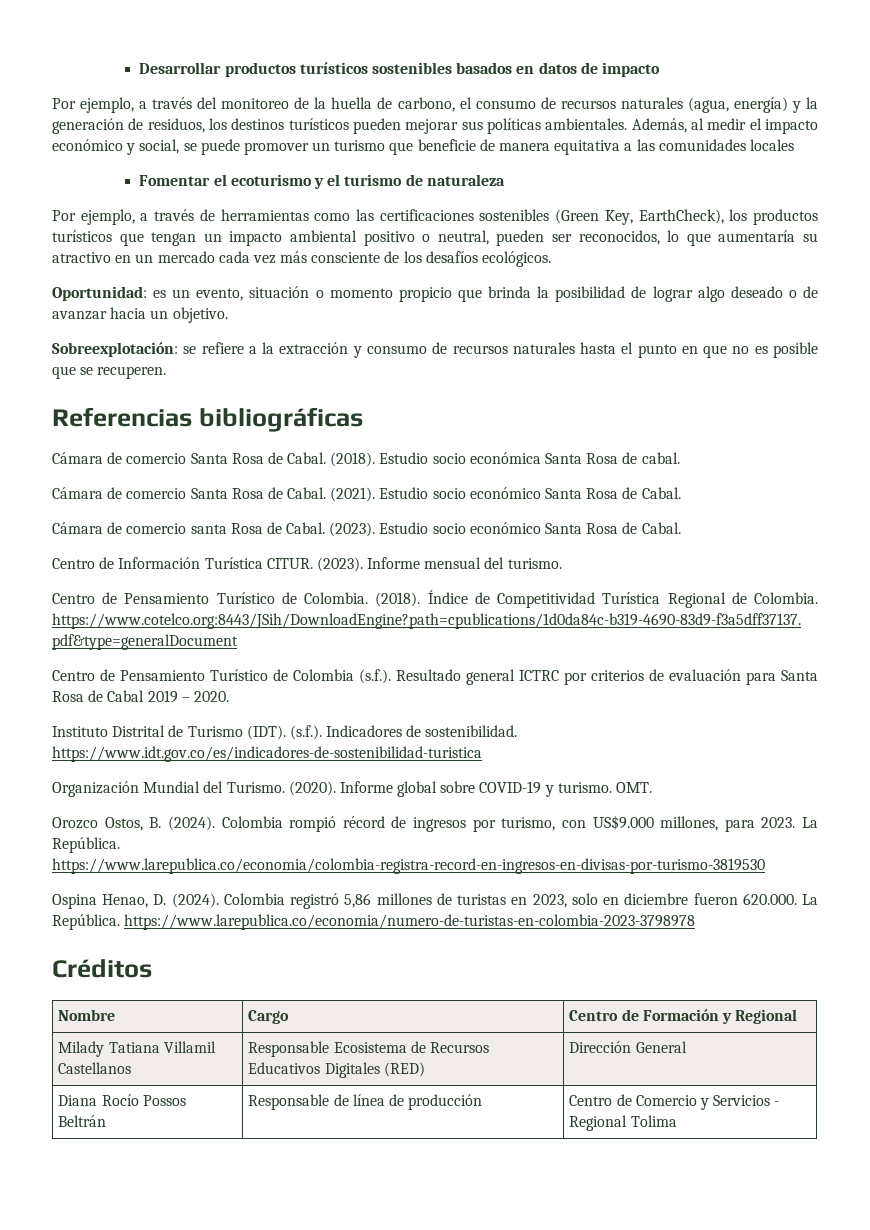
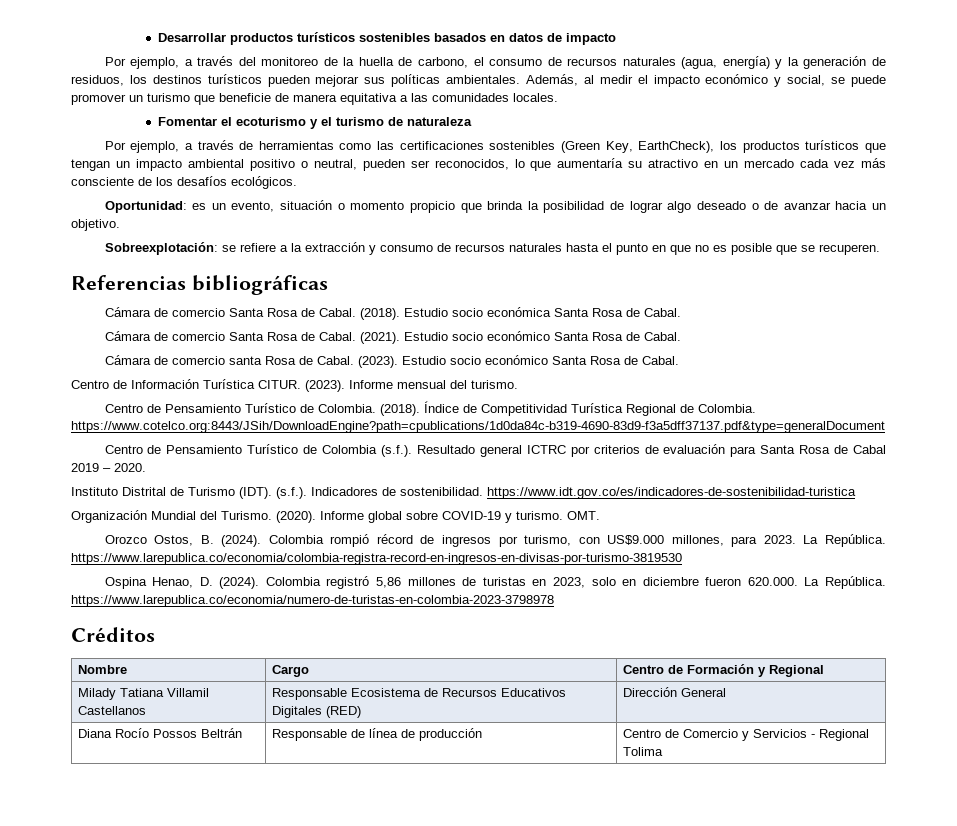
[749,139,794,151] locales -> [513,93,558,102] locales.
[641,452,680,464] cabal. -> [643,308,681,317] Cabal.

